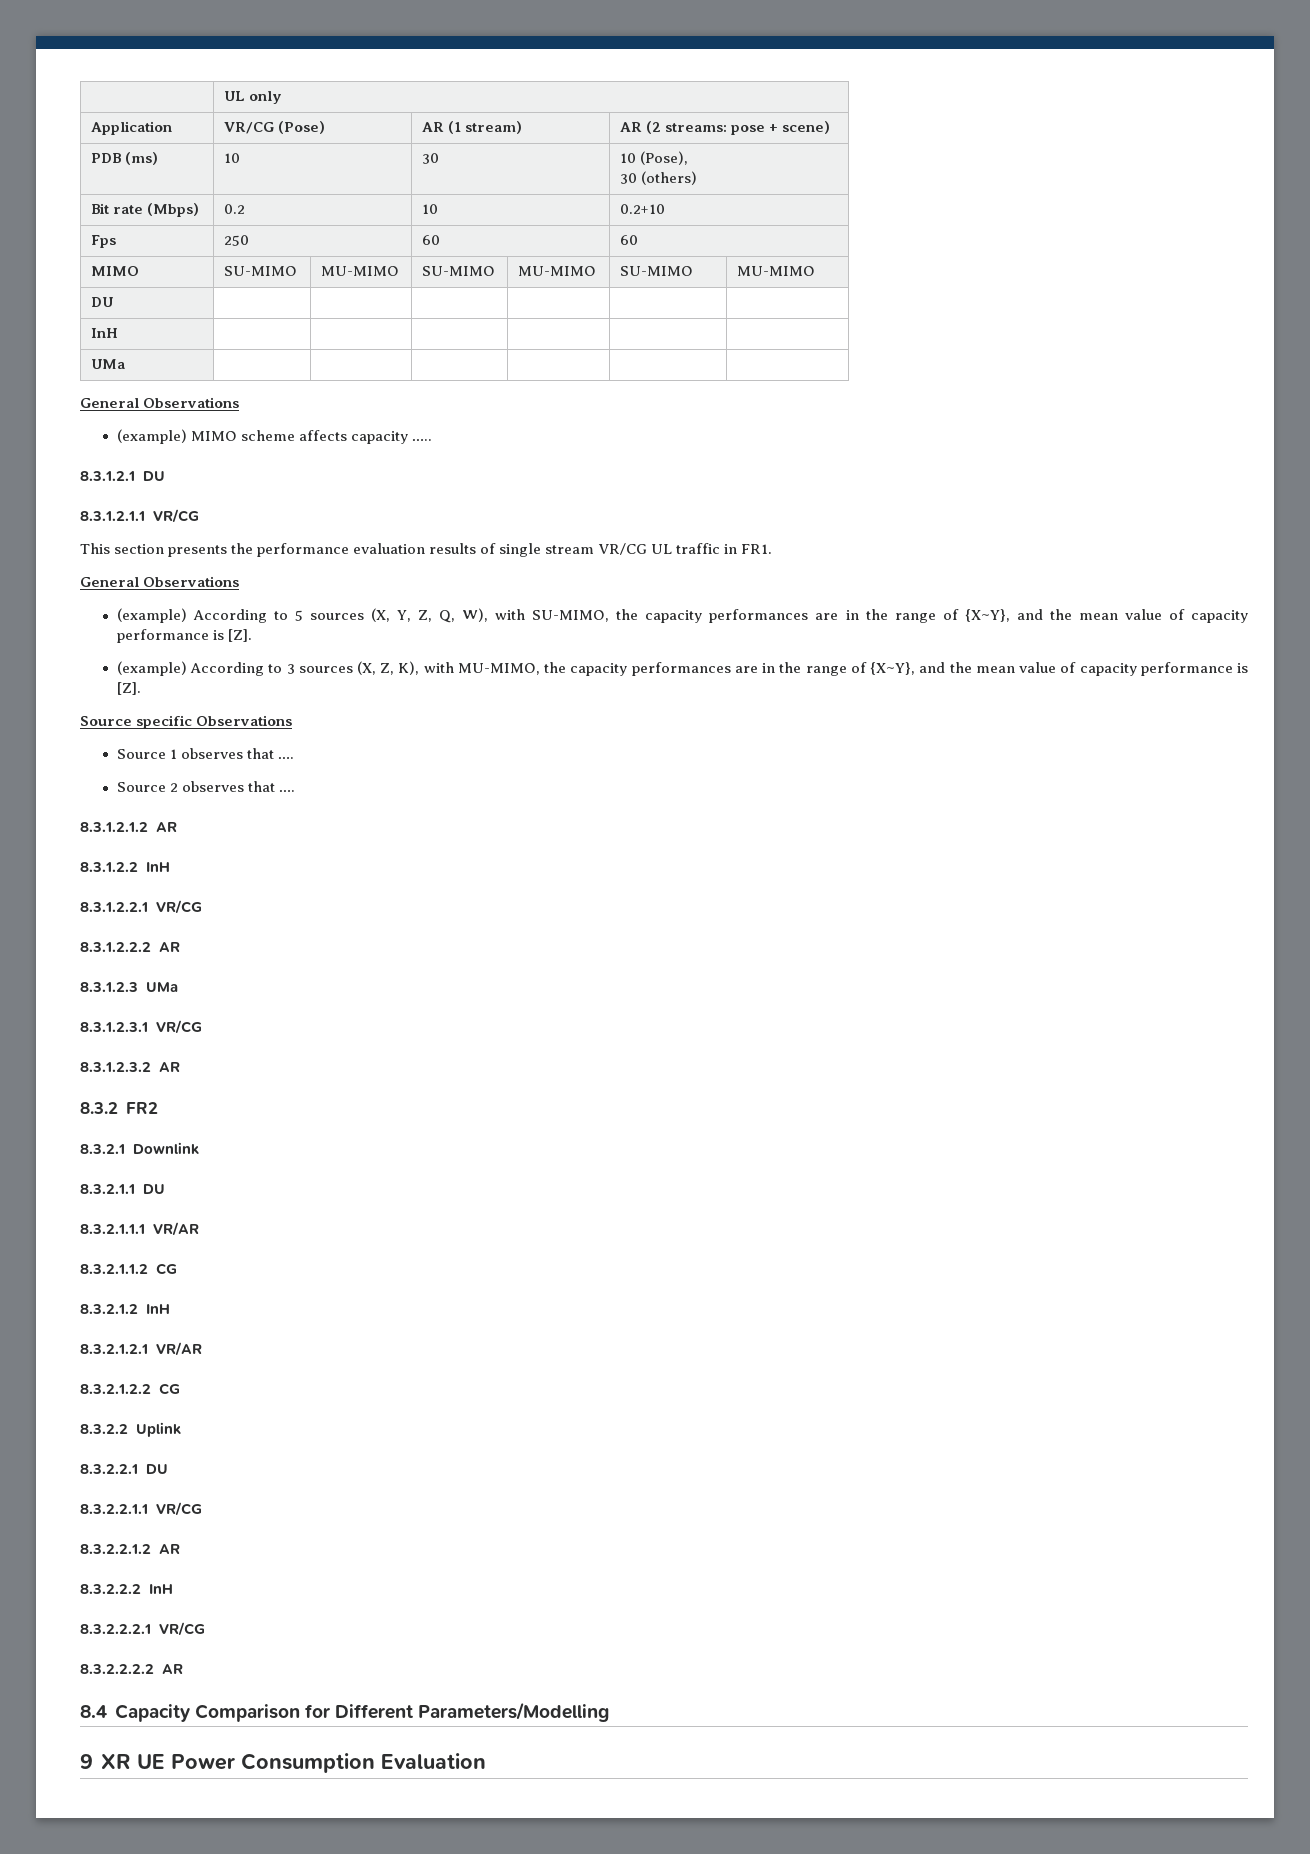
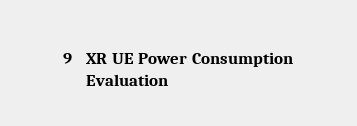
[224,91,283,104] [91,121,173,135] [224,121,326,134] [422,121,523,134] [620,121,831,135] [91,152,159,165] [224,153,241,163] [422,153,440,164] [620,151,689,165] [620,171,698,185] [91,203,200,217] [224,204,246,214] [422,204,439,214] [620,204,666,214] [91,235,117,248] [224,235,250,246] [422,235,441,245] [620,235,639,245] [91,266,140,276] [224,266,298,276] [321,266,400,276] [422,266,496,276] [518,266,597,276] [620,266,694,276] [737,266,816,276] [91,297,114,307] [91,328,119,338] [91,359,126,369] [80,397,240,408] [116,429,433,444] [80,471,165,481] [80,509,199,523] [80,543,772,557] [80,576,240,587] [116,608,1249,623] [116,629,252,643] [116,661,1248,676] [116,682,141,695] [80,715,293,729] [116,748,294,759] [116,781,295,792] [80,822,177,832] [80,862,170,872] [80,900,202,914] [80,942,180,952] [80,982,178,992] [80,1020,202,1034] [80,1062,180,1072] [80,1102,158,1114] [80,1142,199,1155] [80,1184,165,1194] [80,1222,199,1236] [80,1263,177,1275] [80,1304,170,1314] [80,1342,202,1356] [80,1383,180,1395] [80,1422,181,1437] [80,1464,168,1474] [80,1502,202,1516] [80,1544,180,1554] [80,1584,173,1594] [80,1622,205,1636] [80,1664,183,1674] [80,1702,610,1722] | UL only // Application | VR/CG (Pose) | AR (1 stream) | AR (2 streams: pose + scene) // PDB (ms) | 10 | 30 | 10 (Pose), // 30 (others) // Bit rate (Mbps) | 0.2 | 10 | 0.2+10 // Fps | 250 | 60 | 60 // MIMO | SU-MIMO | MU-MIMO | SU-MIMO | MU-MIMO | SU-MIMO | MU-MIMO // DU | | | | | | // InH | | | | | | // UMa | | | | | | // General Observations // (example) MIMO scheme affects capacity ….. // 8.3.1.2.1 DU // 8.3.1.2.1.1 VR/CG // This section presents the performance evaluation results of single stream VR/CG UL traffic in FR1. // General Observations // (example) According to 5 sources (X, Y, Z, Q, W), with SU-MIMO, the capacity performances are in the range of {X~Y}, and the mean value of capacity performance is [Z]. // (example) According to 3 sources (X, Z, K), with MU-MIMO, the capacity performances are in the range of {X~Y}, and the mean value of capacity performance is [Z]. // Source specific Observations // Source 1 observes that …. // Source 2 observes that …. // 8.3.1.2.1.2 AR // 8.3.1.2.2 InH // 8.3.1.2.2.1 VR/CG // 8.3.1.2.2.2 AR // 8.3.1.2.3 UMa // 8.3.1.2.3.1 VR/CG // 8.3.1.2.3.2 AR // 8.3.2 FR2 // 8.3.2.1 Downlink // 8.3.2.1.1 DU // 8.3.2.1.1.1 VR/AR // 8.3.2.1.1.2 CG // 8.3.2.1.2 InH // 8.3.2.1.2.1 VR/AR // 8.3.2.1.2.2 CG // 8.3.2.2 Uplink // 8.3.2.2.1 DU // 8.3.2.2.1.1 VR/CG // 8.3.2.2.1.2 AR // 8.3.2.2.2 InH // 8.3.2.2.2.1 VR/CG // 8.3.2.2.2.2 AR // 8.4 Capacity Comparison for Different Parameters/Modelling // -> (63, 58) none

